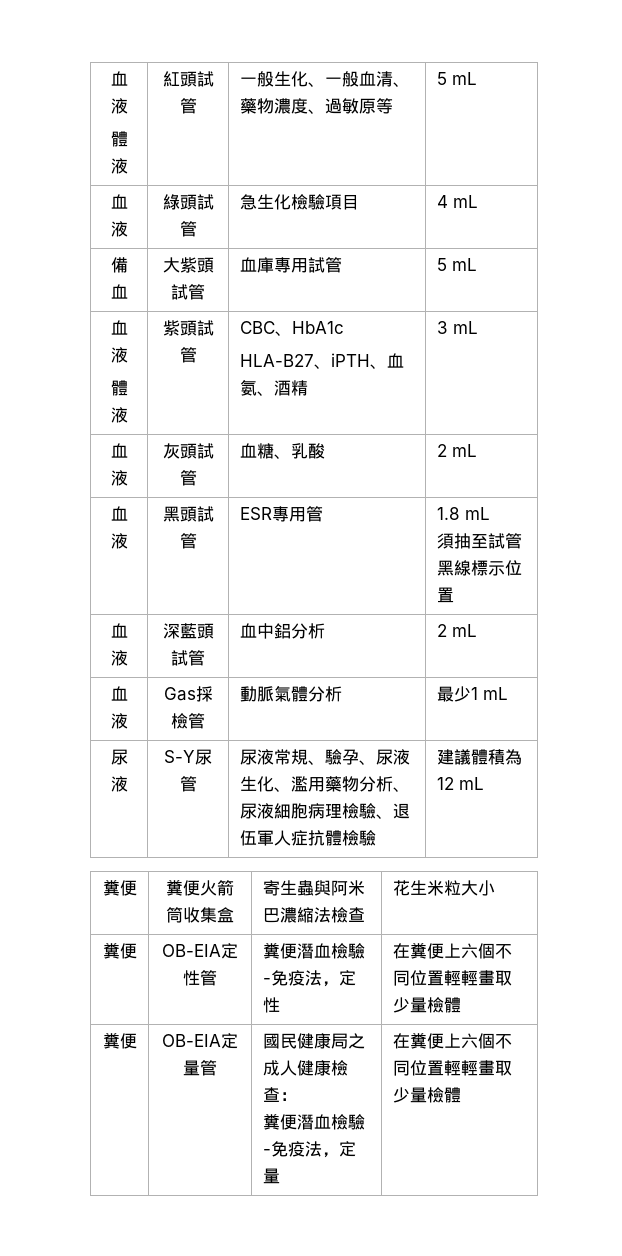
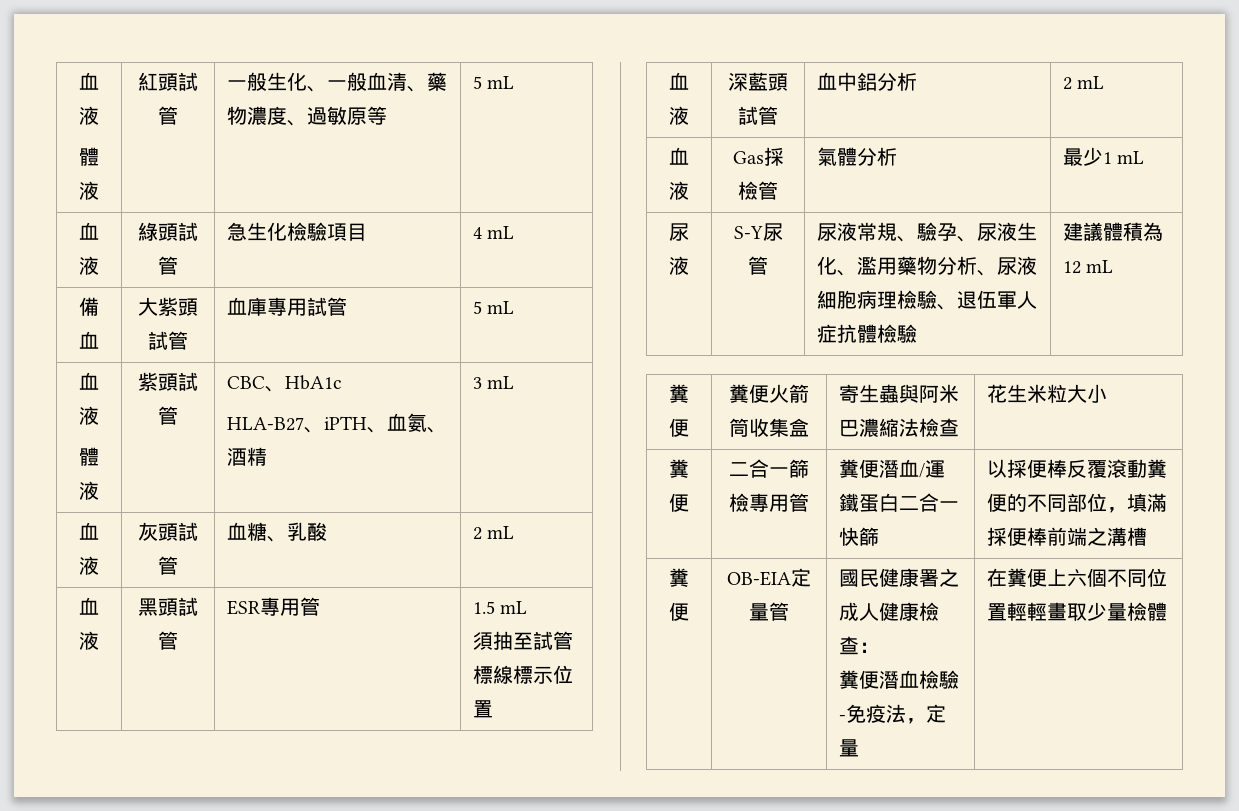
[437,507,461,520] 1.8 -> [473,601,496,614] 1.5
[437,560,455,576] 黑 -> [473,665,494,684] 標
[240,686,275,702] 動脈 -> (778, 190) none
[162,943,238,959] [183,970,200,986] OB-EIA定性 -> [729,459,809,478] [729,493,789,512] 二合一篩檢專用
[331,943,366,959] [263,970,357,987] [263,997,281,1013] [393,943,513,959] [393,970,513,986] [393,997,462,1013] 檢驗-免疫法，定性 | 在糞便上六個不同位置輕輕畫取少量檢體 -> [919,460,946,478] [839,493,960,512] [839,527,880,546] [987,459,1168,478] [987,493,1168,513] [987,527,1148,546] /運鐵蛋白二合一快篩 | 以採便棒反覆滾動糞便的不同部位，填滿採便棒前端之溝槽
[331,1033,349,1049] 局 -> [919,569,940,587] 署

